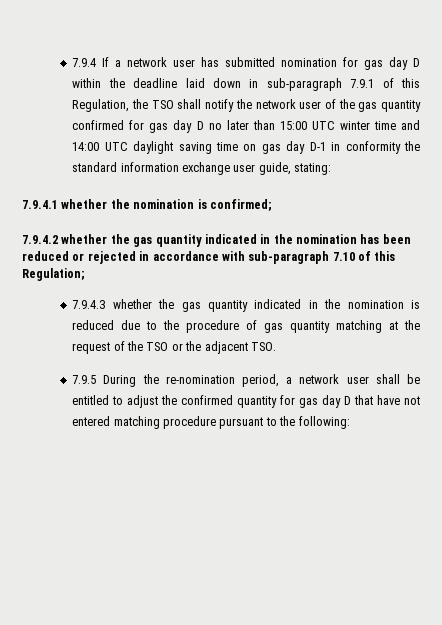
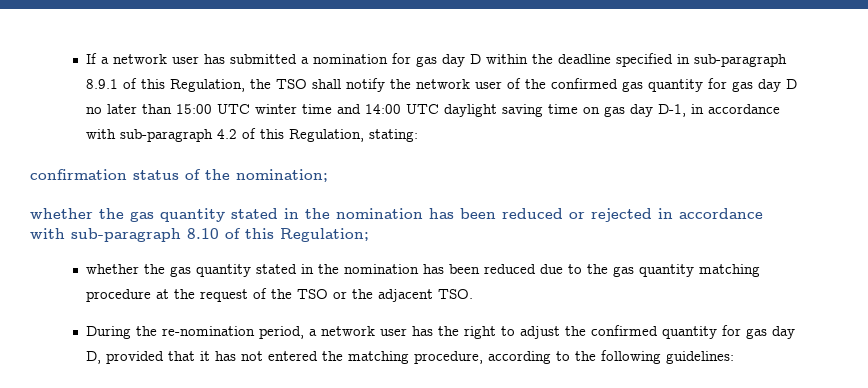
[72,58,97,67] 7.9.4 -> (85, 58) none
(276, 62) none -> [300,57,309,64] a
[185,78,241,88] laid down -> [615,53,673,67] specified
[350,79,375,88] 7.9.1 -> [85,79,118,89] 8.9.1
[358,100,421,112] [72,120,125,130] gas quantity confirmed -> [550,78,703,92] confirmed gas quantity
[309,141,420,154] [72,162,332,175] [22,199,272,211] [22,234,257,247] D-1 in conformity the standard information exchange user guide, stating: // 7.9.4.1 whether the nomination is confirmed; // 7.9.4.2 whether the gas quantity indicated -> [657,104,780,117] [85,128,418,142] [30,169,328,182] [30,208,278,222] D-1, in accordance with sub-paragraph 4.2 of this Regulation, stating: // confirmation status of the nomination; // whether the gas quantity stated
[332,252,355,261] 7.10 -> [187,228,219,239] 8.10
[72,299,420,312] 7.9.4.3 whether the gas quantity indicated in the nomination is -> [85,264,480,277] whether the gas quantity stated in the nomination has been
[186,320,258,333] procedure of -> (608, 269) none
(383, 326) none -> [85,289,151,302] procedure
[72,375,97,384] 7.9.5 -> (473, 294) none
[375,374,420,384] [72,395,110,405] shall be entitled -> [411,326,496,339] has the right
[344,395,421,405] [72,416,350,429] D that have not entered matching procedure pursuant to the following: -> [85,350,734,364] D, provided that it has not entered the matching procedure, according to the following guidelines:

